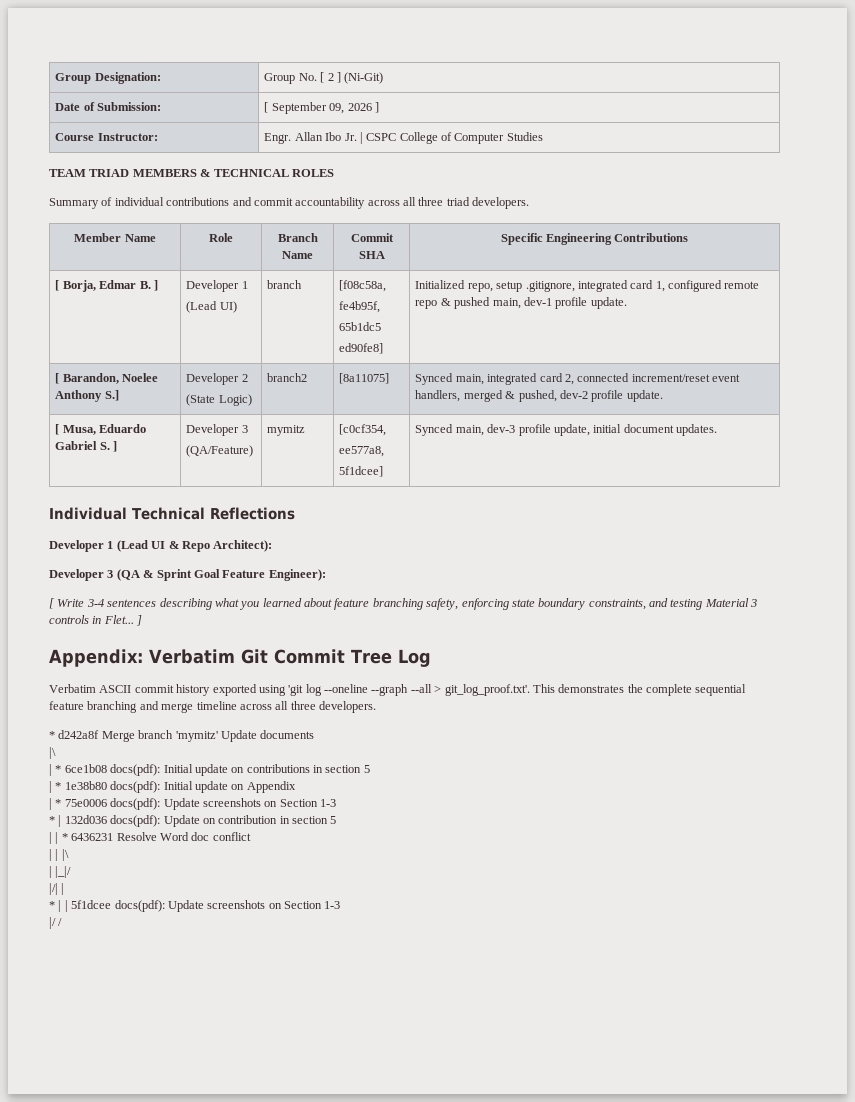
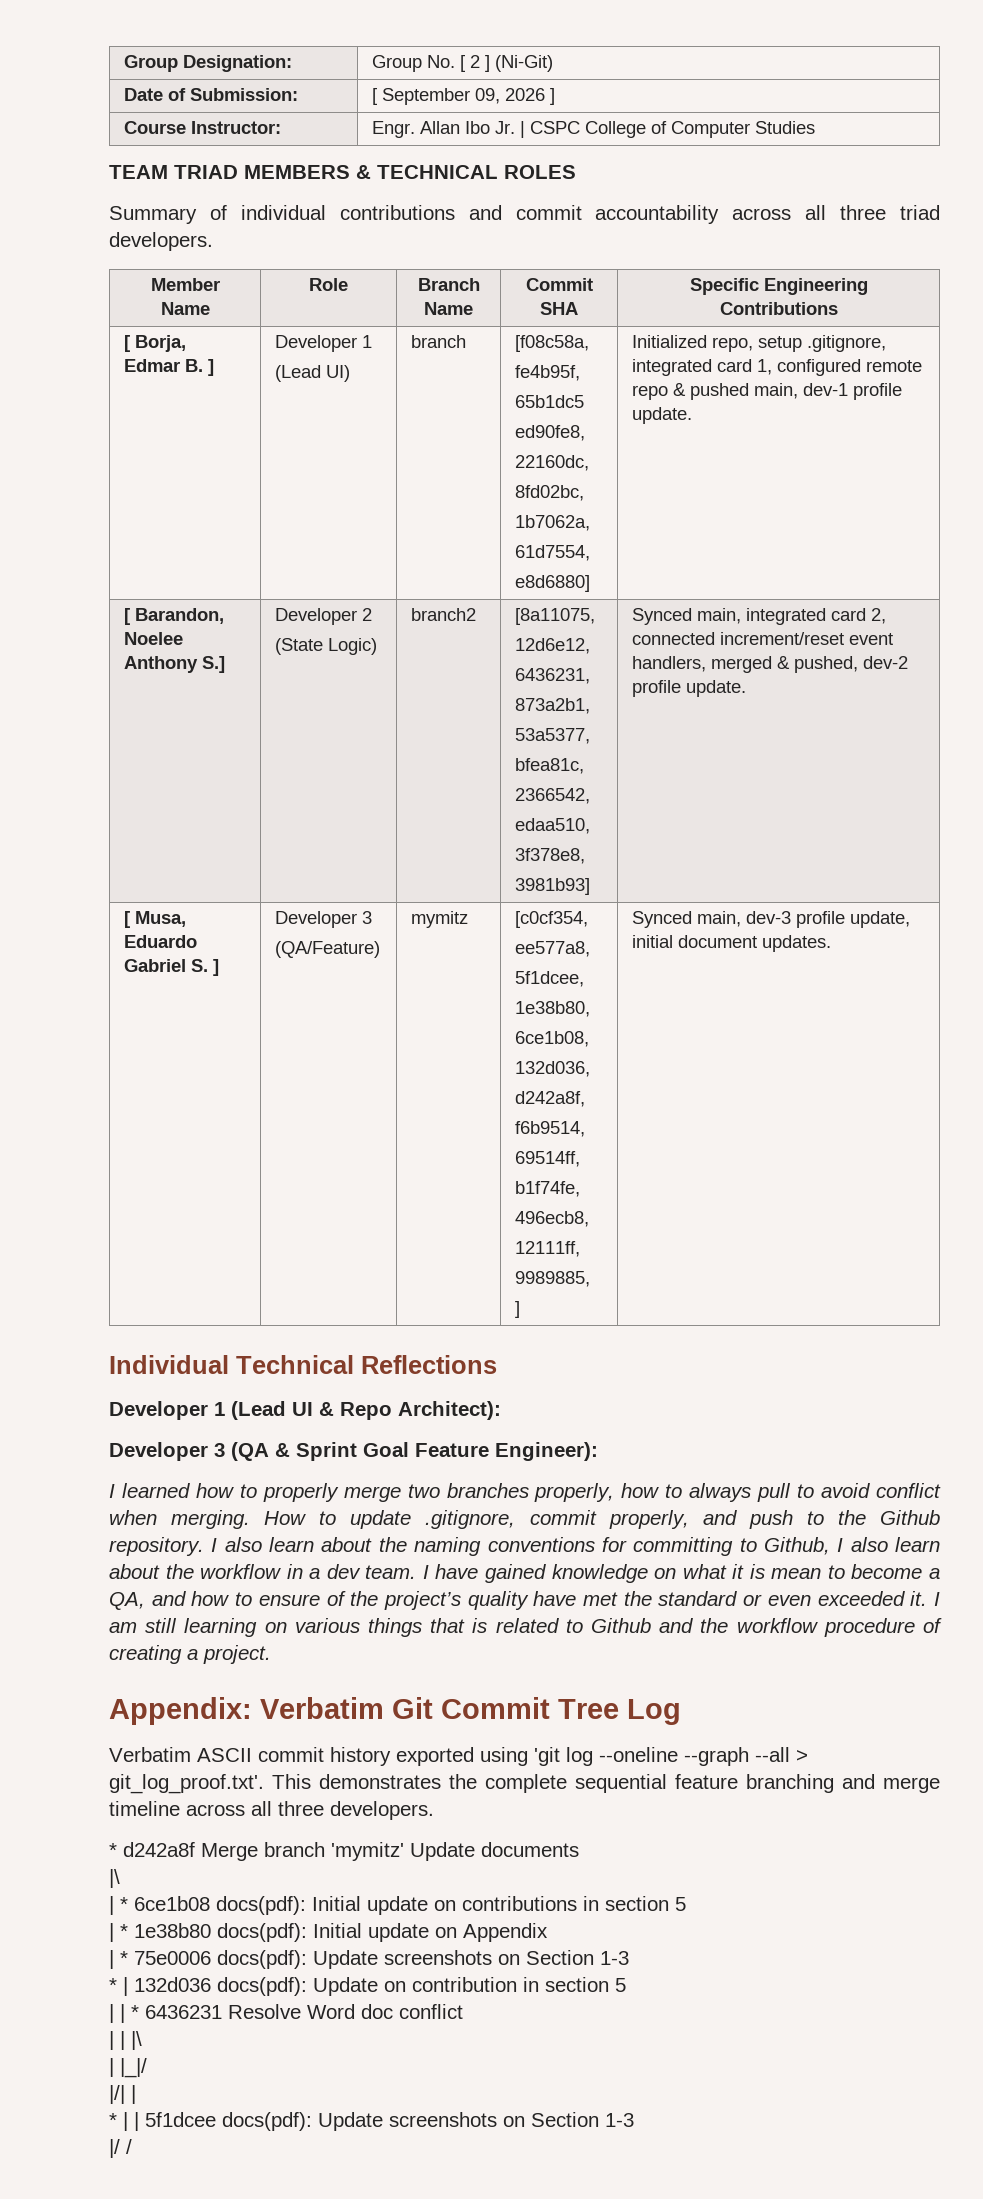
[339,343,384,354] ed90fe8] -> [515,425,586,441] [515,455,590,471] [515,485,585,501] [515,515,591,531] [515,545,591,561] [515,575,591,592] ed90fe8, // 22160dc, // 8fd02bc, // 1b7062a, // 61d7554, // e8d6880]
[339,373,390,384] [8a11075] -> [515,608,596,625] [515,638,591,654] [515,668,591,684] [515,698,591,714] [515,728,591,744] [515,758,585,774] [515,788,591,804] [515,818,591,834] [515,848,586,864] [515,878,591,895] [8a11075, // 12d6e12, // 6436231, // 873a2b1, // 53a5377, // bfea81c, // 2366542, // edaa510, // 3f378e8, // 3981b93]
[339,466,384,477] 5f1dcee] -> [515,971,585,987] [515,1001,591,1017] [515,1031,590,1047] [515,1061,591,1077] [515,1091,586,1107] [515,1121,586,1137] [515,1151,581,1167] [515,1181,581,1197] [515,1211,590,1227] [515,1241,581,1257] [515,1271,591,1287] [515,1301,521,1318] 5f1dcee, // 1e38b80, // 6ce1b08, // 132d036, // d242a8f, // f6b9514, // 69514ff, // b1f74fe, // 496ecb8, // 12111ff, // 9989885, // ]
[49,598,758,610] [49,615,143,626] [ Write 3-4 sentences describing what you learned about feature branching safety, enforcing state boundary constraints, and testing Material 3 controls in Flet... ] -> [109,1483,941,1502] [109,1510,941,1529] [109,1537,941,1556] [109,1564,940,1583] [109,1591,941,1610] [109,1618,943,1637] [109,1645,271,1664] I learned how to properly merge two branches properly, how to always pull to avoid conflict when merging. How to update .gitignore, commit properly, and push to the Github repository. I also learn about the naming conventions for committing to Github, I also learn about the workflow in a dev team. I have gained knowledge on what it is mean to become a QA, and how to ensure of the project’s quality have met the standard or even exceeded it. I am still learning on various things that is related to Github and the workflow procedure of creating a project.

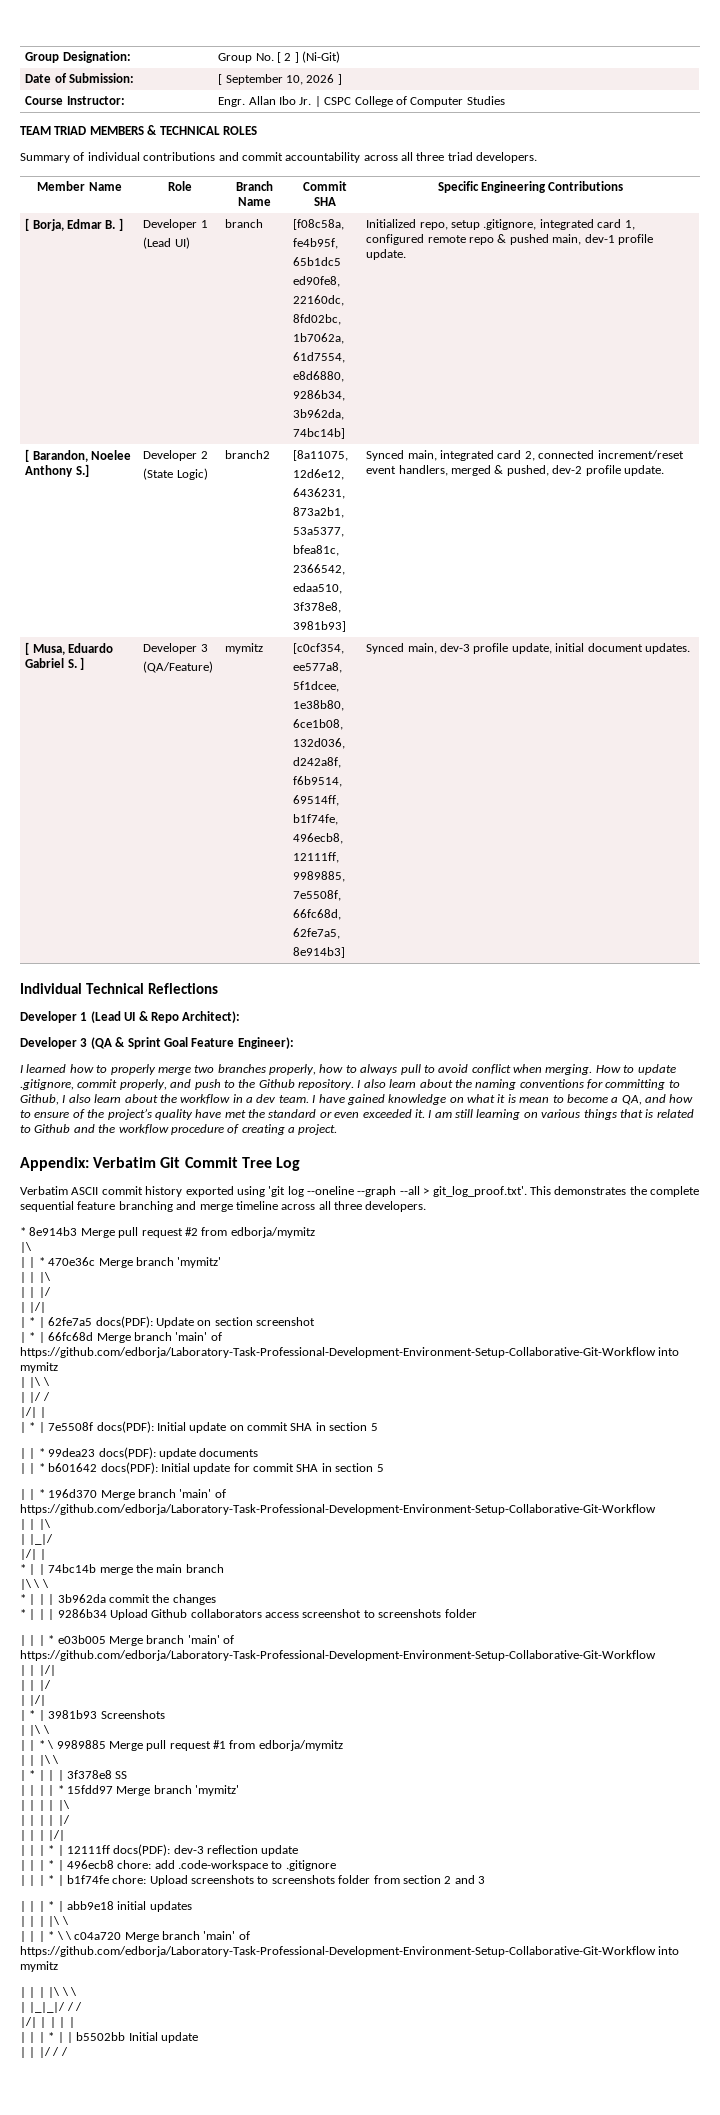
[475,88,501,104] 09, -> [286,75,304,85] 10,
[515,575,591,592] e8d6880] -> [293,371,345,382] [293,390,346,401] [293,409,345,420] [293,428,346,439] e8d6880, // 9286b34, // 3b962da, // 74bc14b]
[515,1301,521,1318] ] -> [293,890,342,901] [293,909,342,920] [293,928,341,939] [293,947,346,958] 7e5508f, // 66fc68d, // 62fe7a5, // 8e914b3]
[123,1842,579,1861] [109,1869,120,1888] [109,1896,686,1915] [109,1923,548,1942] [109,1950,629,1969] [109,1977,626,1996] [109,2004,463,2023] d242a8f Merge branch 'mymitz' Update documents // |\ // | * 6ce1b08 docs(pdf): Initial update on contributions in section 5 // | * 1e38b80 docs(pdf): Initial update on Appendix // | * 75e0006 docs(pdf): Update screenshots on Section 1-3 // * | 132d036 docs(pdf): Update on contribution in section 5 // | | * 6436231 Resolve Word doc conflict -> [29,1227,315,1238] [20,1242,32,1253] [20,1257,222,1268] [20,1272,51,1283] [20,1287,51,1298] [20,1302,47,1313] [20,1316,315,1328] [20,1332,222,1343] [20,1347,680,1358] [20,1362,58,1373] [20,1377,50,1388] [20,1392,50,1403] [20,1407,47,1418] [20,1421,378,1433] [20,1447,259,1459] [20,1462,384,1474] [20,1489,226,1500] [20,1504,656,1515] 8e914b3 Merge pull request #2 from edborja/mymitz // |\ // | | * 470e36c Merge branch 'mymitz' // | | |\ // | | |/ // | |/| // | * | 62fe7a5 docs(PDF): Update on section screenshot // | * | 66fc68d Merge branch 'main' of https://github.com/edborja/Laboratory-Task-Professional-Development-Environment-Setup-Collaborative-Git-Workflow into mymitz // | |\ \ // | |/ / // |/| | // | * | 7e5508f docs(PDF): Initial update on commit SHA in section 5 // | | * 99dea23 docs(PDF): update documents // | | * b601642 docs(PDF): Initial update for commit SHA in section 5 // | | * 196d370 Merge branch 'main' of https://github.com/edborja/Laboratory-Task-Professional-Development-Environment-Setup-Collaborative-Git-Workflow
[145,2112,634,2131] [109,2139,132,2158] 5f1dcee docs(pdf): Update screenshots on Section 1-3 // |/ / -> [48,1564,224,1575] [20,1579,49,1590] [20,1594,216,1605] [20,1609,477,1620] [20,1635,234,1646] [20,1650,656,1661] [20,1665,56,1676] [20,1680,51,1691] [20,1695,47,1706] [20,1710,165,1721] [20,1725,50,1736] [20,1740,343,1751] [20,1755,60,1766] [20,1770,128,1781] [20,1785,239,1796] [20,1800,70,1811] [20,1815,70,1826] [20,1830,66,1841] [20,1844,299,1856] [20,1860,336,1871] [20,1875,485,1886] [20,1901,192,1912] [20,1916,69,1927] [20,1931,250,1942] [20,1946,680,1957] [20,1961,58,1972] [20,1987,77,1998] [20,2002,83,2013] [20,2017,75,2028] [20,2032,198,2043] [20,2047,68,2058] 74bc14b merge the main branch // |\ \ \ // * | | | 3b962da commit the changes // * | | | 9286b34 Upload Github collaborators access screenshot to screenshots folder // | | | * e03b005 Merge branch 'main' of https://github.com/edborja/Laboratory-Task-Professional-Development-Environment-Setup-Collaborative-Git-Workflow // | | |/| // | | |/ // | |/| // | * | 3981b93 Screenshots // | |\ \ // | | * \ 9989885 Merge pull request #1 from edborja/mymitz // | | |\ \ // | * | | | 3f378e8 SS // | | | | * 15fdd97 Merge branch 'mymitz' // | | | | |\ // | | | | |/ // | | | |/| // | | | * | 12111ff docs(PDF): dev-3 reflection update // | | | * | 496ecb8 chore: add .code-workspace to .gitignore // | | | * | b1f74fe chore: Upload screenshots to screenshots folder from section 2 and 3 // | | | * | abb9e18 initial updates // | | | |\ \ // | | | * \ \ c04a720 Merge branch 'main' of https://github.com/edborja/Laboratory-Task-Professional-Development-Environment-Setup-Collaborative-Git-Workflow into mymitz // | | | |\ \ \ // | |_|_|/ / / // |/| | | | | // | | | * | | b5502bb Initial update // | | |/ / /

